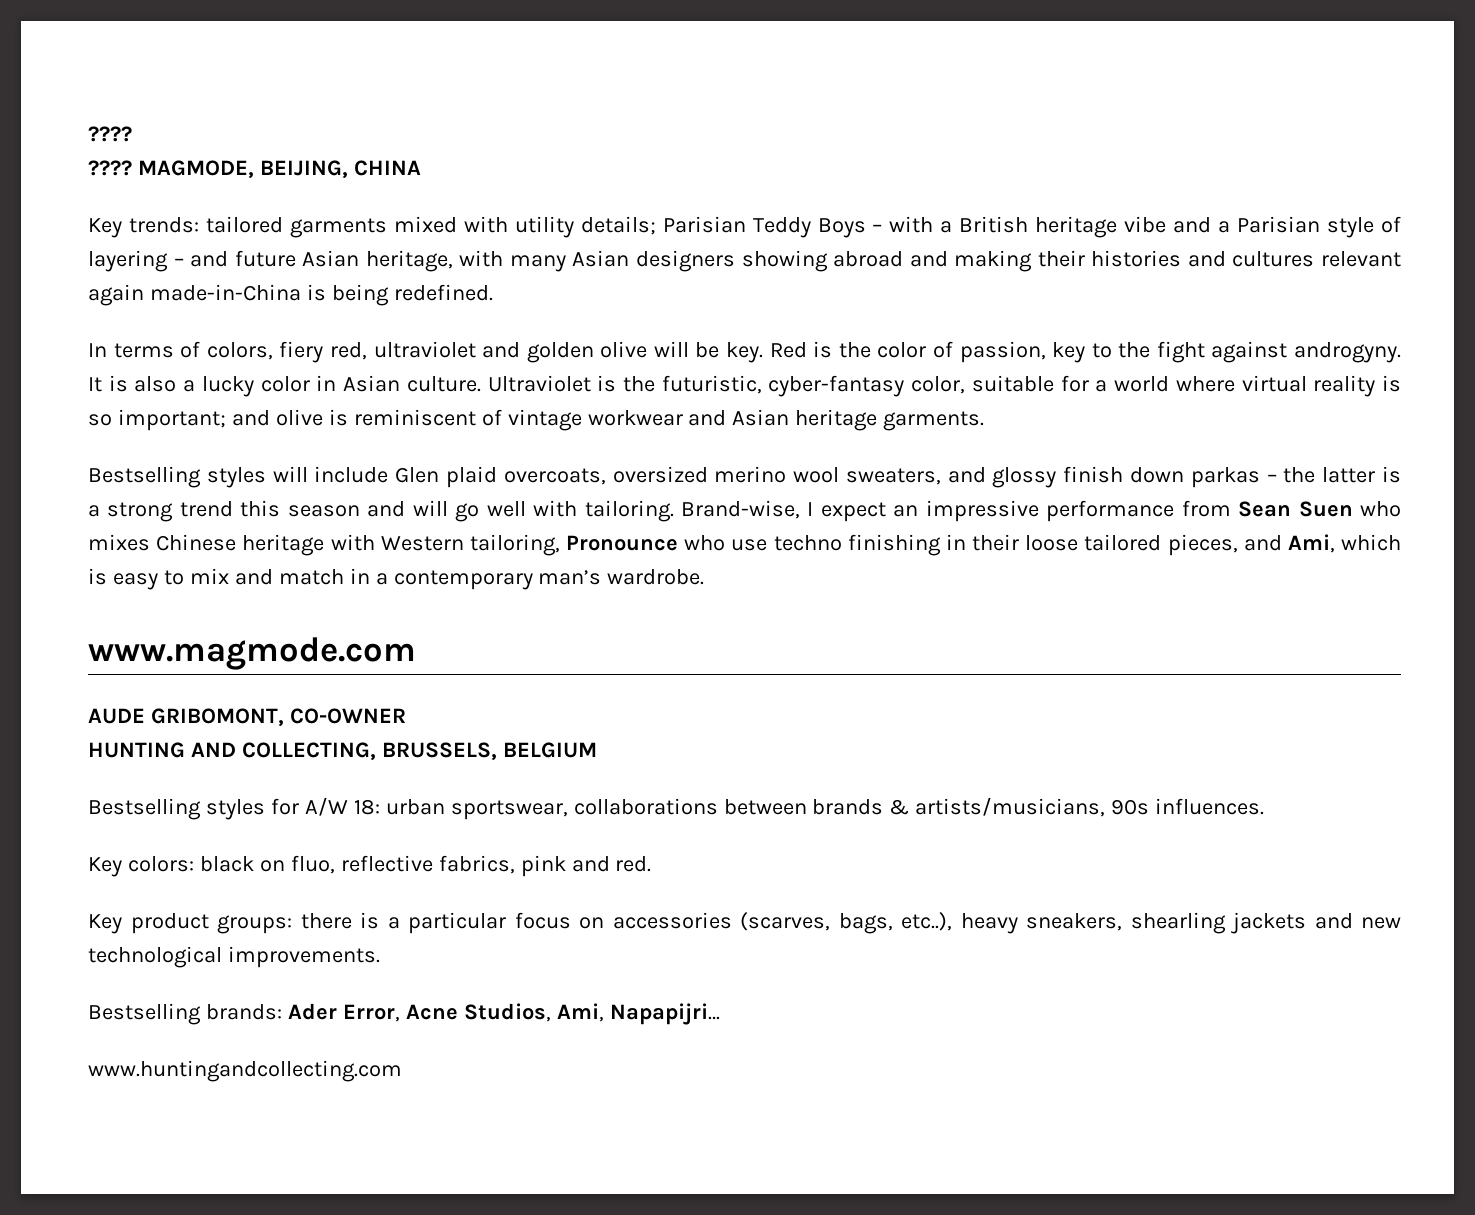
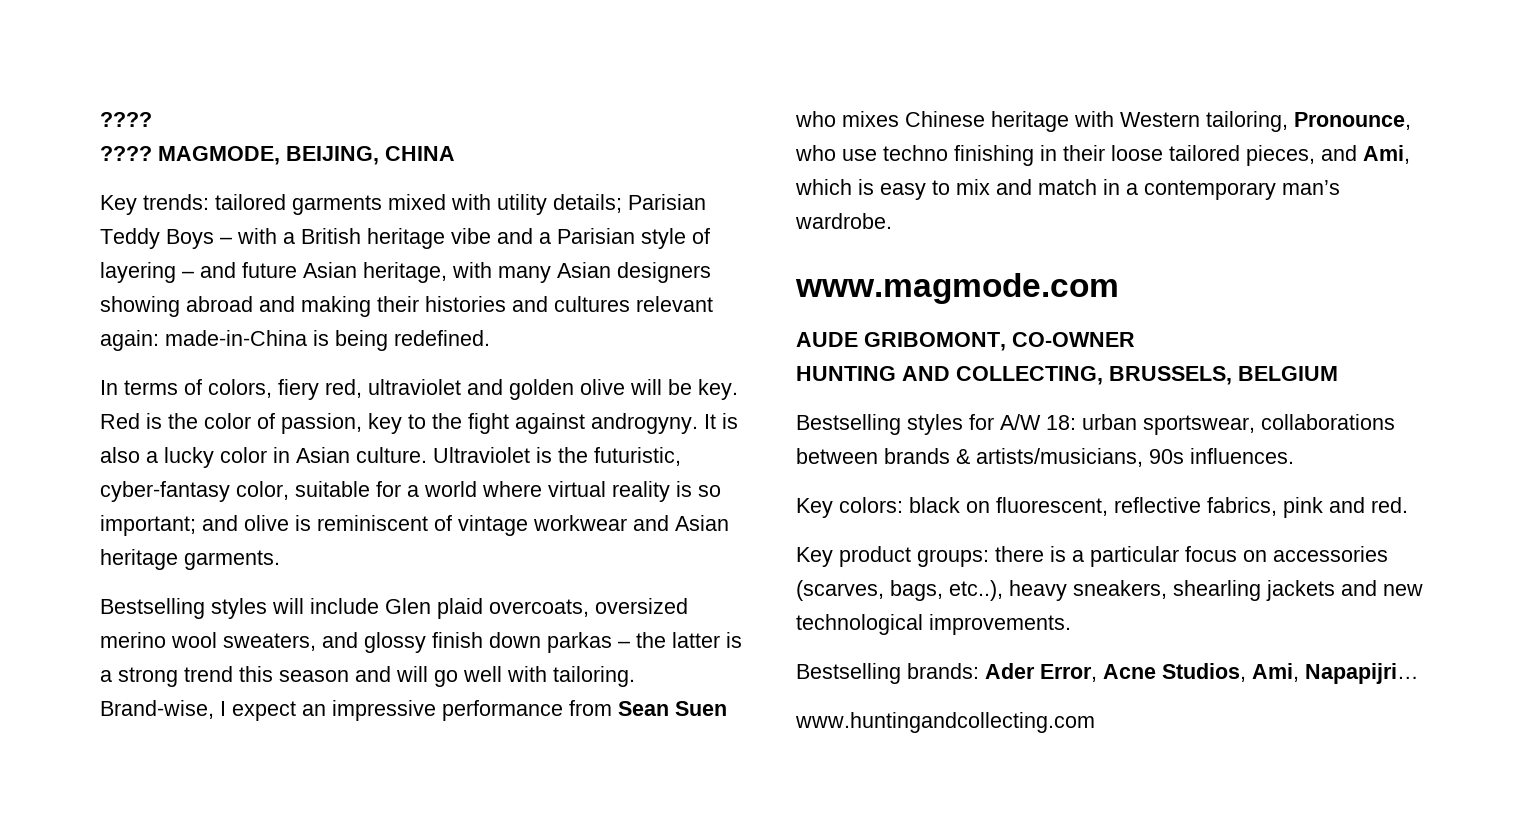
[88,284,144,306] again -> [100,330,159,351] again:
[566,535,678,551] Pronounce -> [1294,112,1411,130] Pronounce,
[290,855,335,874] fluo, -> [996,497,1108,516] fluorescent,

